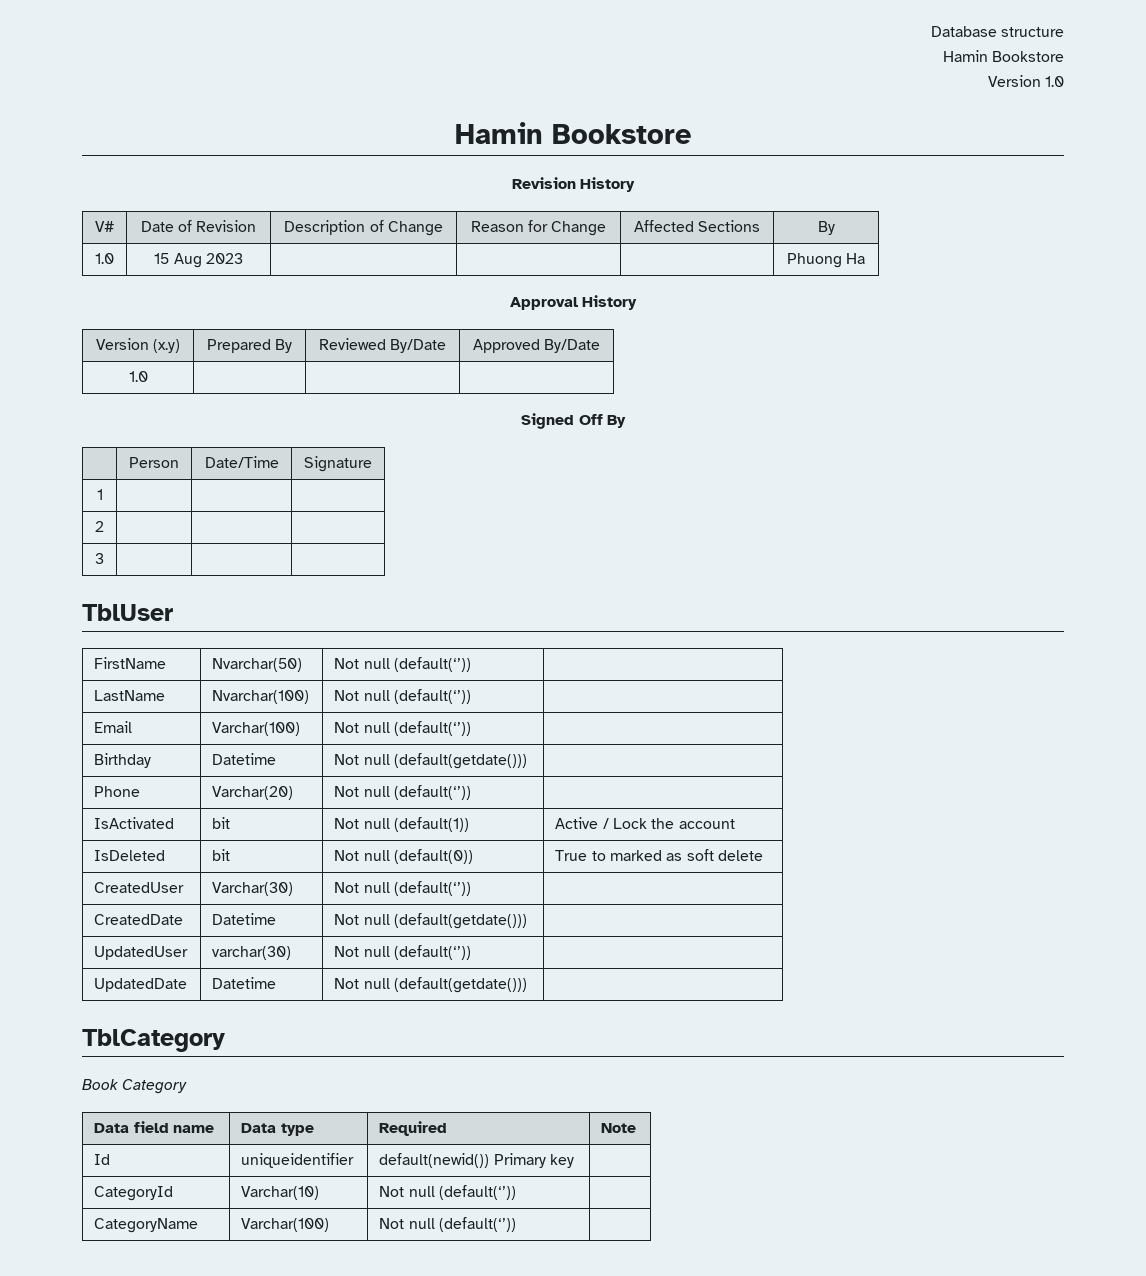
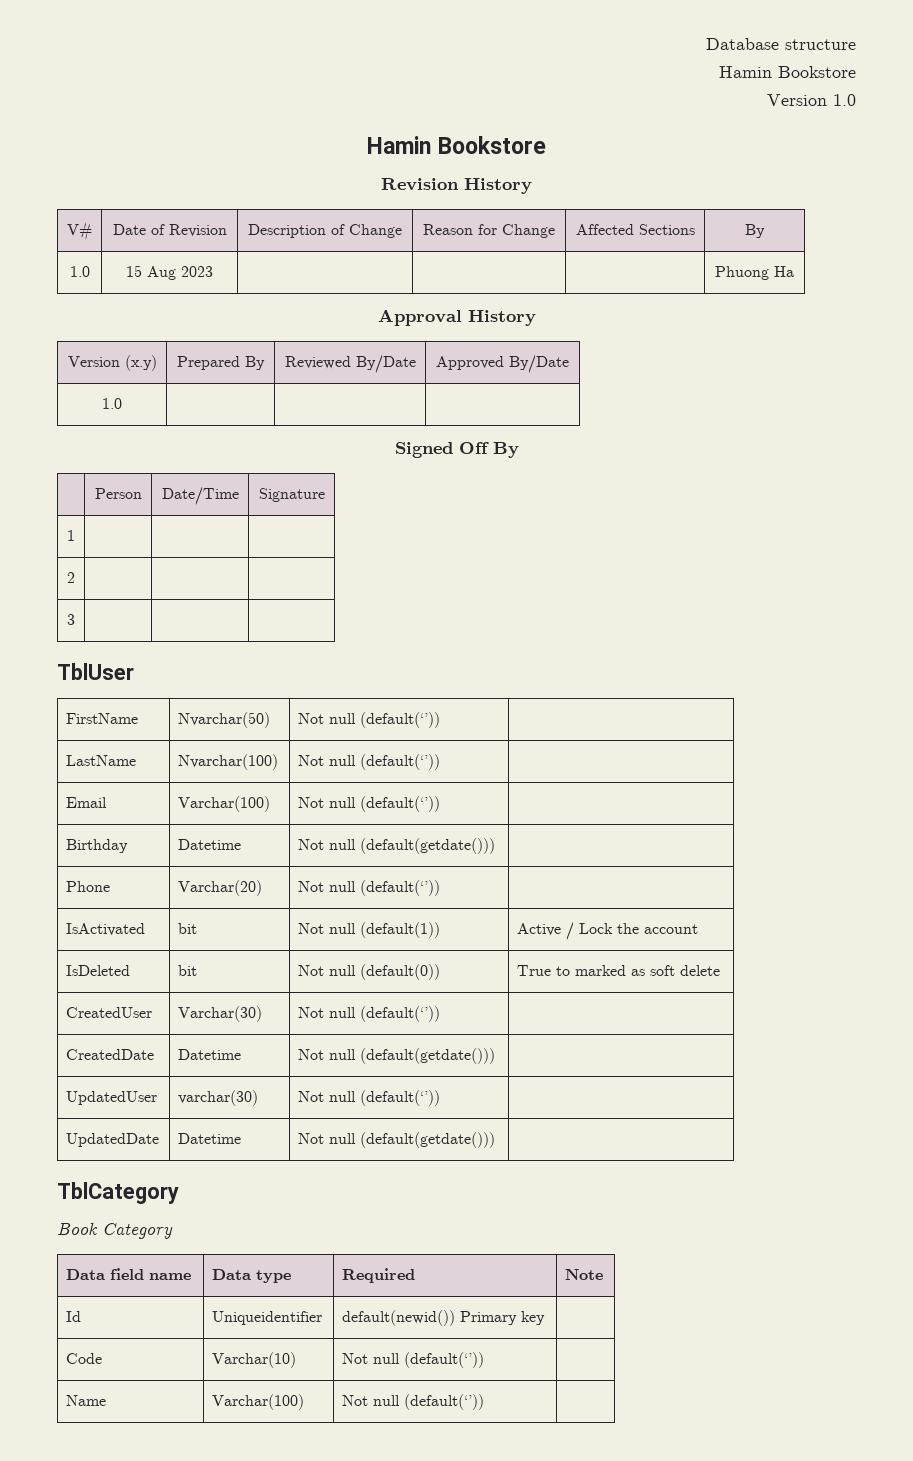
[241,1153,355,1168] uniqueidentifier -> [212,1311,323,1325] Uniqueidentifier
[94,1186,174,1201] CategoryId -> [66,1353,103,1364] Code
[94,1218,199,1233] CategoryName -> [66,1395,107,1406] Name

